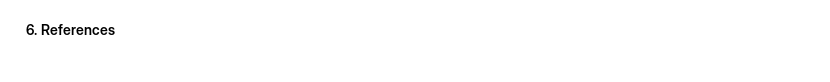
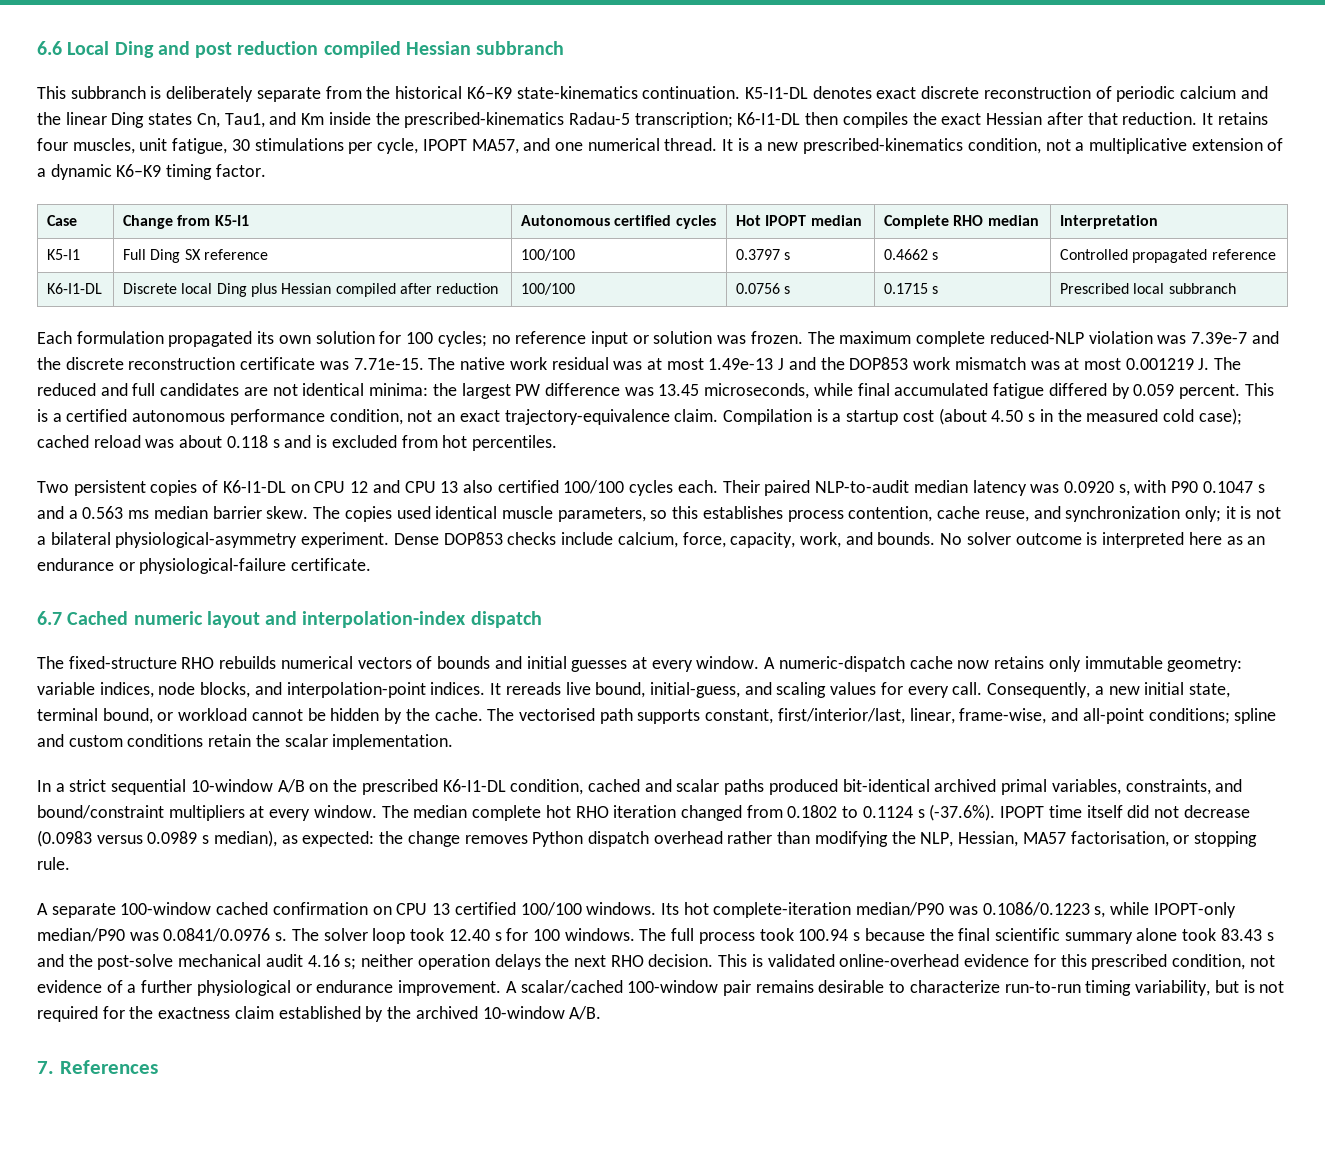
[26,24,37,35] 6. -> [37,41,565,58] [37,86,1268,102] [37,112,1268,128] [37,138,1284,154] [37,164,266,180] [47,215,78,226] [123,215,249,229] [521,215,716,229] [736,215,862,226] [884,215,1039,229] [1060,215,1159,229] [47,249,81,260] [123,249,269,263] [521,249,576,261] [736,249,791,260] [884,249,939,260] [1060,249,1276,263] [47,283,103,294] [123,283,499,297] [521,283,576,295] [736,283,791,294] [884,283,939,294] [1060,283,1236,294] [37,331,1279,347] [37,357,1242,370] [37,383,1274,399] [37,408,1242,425] [37,435,557,451] [37,480,1265,496] [37,506,1282,522] [37,532,1266,548] [37,558,372,574] [37,611,542,628] [37,656,1243,672] [37,682,1230,698] [37,708,1277,724] [37,734,454,750] [37,779,1243,795] [37,804,1250,821] [37,830,1257,847] [37,857,70,870] [37,902,1236,918] [37,928,1274,944] [37,954,1275,970] [37,980,1285,996] [37,1006,602,1022] [37,1061,54,1074] 6.6 Local Ding and post reduction compiled Hessian subbranch // This subbranch is deliberately separate from the historical K6–K9 state-kinematics continuation. K5-I1-DL denotes exact discrete reconstruction of periodic calcium and the linear Ding states Cn, Tau1, and Km inside the prescribed-kinematics Radau-5 transcription; K6-I1-DL then compiles the exact Hessian after that reduction. It retains four muscles, unit fatigue, 30 stimulations per cycle, IPOPT MA57, and one numerical thread. It is a new prescribed-kinematics condition, not a multiplicative extension of a dynamic K6–K9 timing factor. // Case | Change from K5-I1 | Autonomous certified cycles | Hot IPOPT median | Complete RHO median | Interpretation // K5-I1 | Full Ding SX reference | 100/100 | 0.3797 s | 0.4662 s | Controlled propagated reference // K6-I1-DL | Discrete local Ding plus Hessian compiled after reduction | 100/100 | 0.0756 s | 0.1715 s | Prescribed local subbranch // Each formulation propagated its own solution for 100 cycles; no reference input or solution was frozen. The maximum complete reduced-NLP violation was 7.39e-7 and the discrete reconstruction certificate was 7.71e-15. The native work residual was at most 1.49e-13 J and the DOP853 work mismatch was at most 0.001219 J. The reduced and full candidates are not identical minima: the largest PW difference was 13.45 microseconds, while final accumulated fatigue differed by 0.059 percent. This is a certified autonomous performance condition, not an exact trajectory-equivalence claim. Compilation is a startup cost (about 4.50 s in the measured cold case); cached reload was about 0.118 s and is excluded from hot percentiles. // Two persistent copies of K6-I1-DL on CPU 12 and CPU 13 also certified 100/100 cycles each. Their paired NLP-to-audit median latency was 0.0920 s, with P90 0.1047 s and a 0.563 ms median barrier skew. The copies used identical muscle parameters, so this establishes process contention, cache reuse, and synchronization only; it is not a bilateral physiological-asymmetry experiment. Dense DOP853 checks include calcium, force, capacity, work, and bounds. No solver outcome is interpreted here as an endurance or physiological-failure certificate. // 6.7 Cached numeric layout and interpolation-index dispatch // The fixed-structure RHO rebuilds numerical vectors of bounds and initial guesses at every window. A numeric-dispatch cache now retains only immutable geometry: variable indices, node blocks, and interpolation-point indices. It rereads live bound, initial-guess, and scaling values for every call. Consequently, a new initial state, terminal bound, or workload cannot be hidden by the cache. The vectorised path supports constant, first/interior/last, linear, frame-wise, and all-point conditions; spline and custom conditions retain the scalar implementation. // In a strict sequential 10-window A/B on the prescribed K6-I1-DL condition, cached and scalar paths produced bit-identical archived primal variables, constraints, and bound/constraint multipliers at every window. The median complete hot RHO iteration changed from 0.1802 to 0.1124 s (-37.6%). IPOPT time itself did not decrease (0.0983 versus 0.0989 s median), as expected: the change removes Python dispatch overhead rather than modifying the NLP, Hessian, MA57 factorisation, or stopping rule. // A separate 100-window cached confirmation on CPU 13 certified 100/100 windows. Its hot complete-iteration median/P90 was 0.1086/0.1223 s, while IPOPT-only median/P90 was 0.0841/0.0976 s. The solver loop took 12.40 s for 100 windows. The full process took 100.94 s because the final scientific summary alone took 83.43 s and the post-solve mechanical audit 4.16 s; neither operation delays the next RHO decision. This is validated online-overhead evidence for this prescribed condition, not evidence of a further physiological or endurance improvement. A scalar/cached 100-window pair remains desirable to characterize run-to-run timing variability, but is not required for the exactness claim established by the archived 10-window A/B. // 7.

